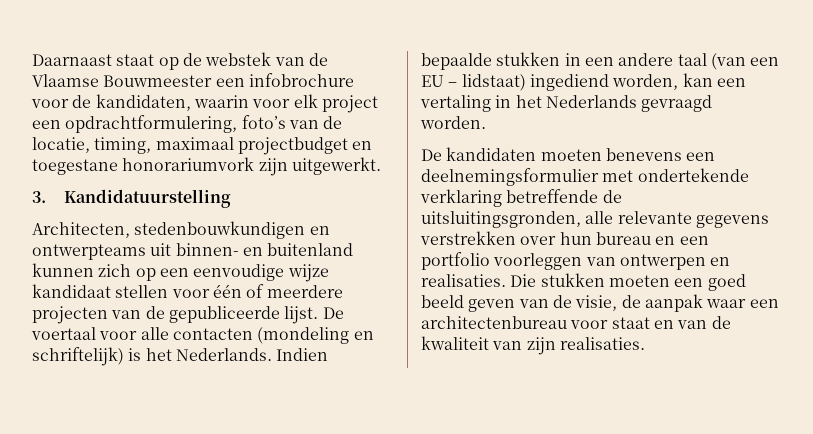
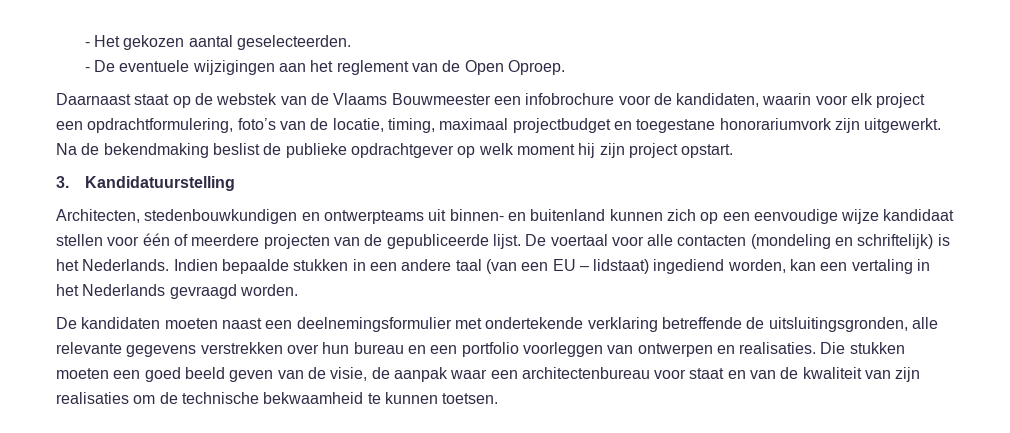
(32, 60) none -> [84,35,351,50] [84,60,565,75] - Het gekozen aantal geselecteerden. // - De eventuele wijzigingen aan het reglement van de Open Oproep. //
[32,74,99,87] Vlaamse -> [333,93,388,105] Vlaams
(381, 166) none -> [56,143,734,158] Na de bekendmaking beslist de publieke opdrachtgever op welk moment hij zijn project opstart.
[605,148,682,161] benevens -> [221,318,262,329] naast
[559,337,645,350] realisaties. -> [56,392,499,404] realisaties om de technische bekwaamheid te kunnen toetsen.

